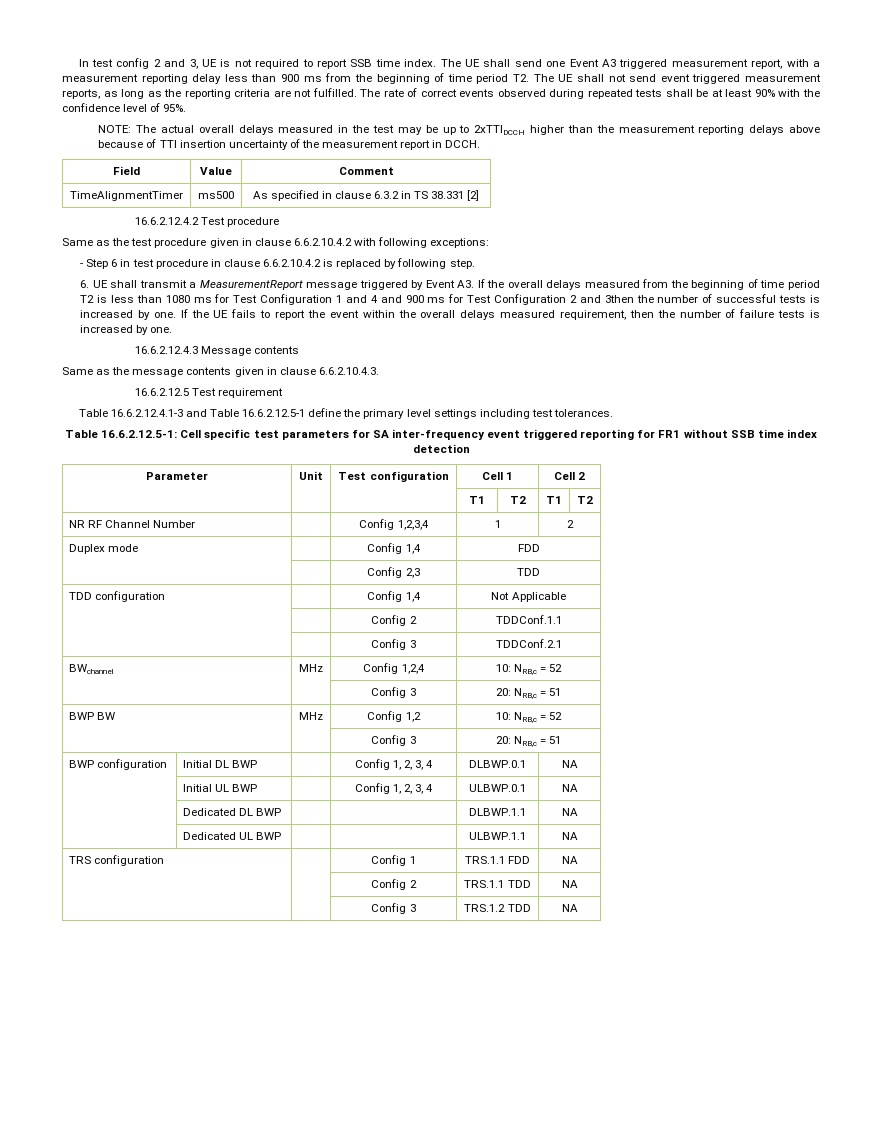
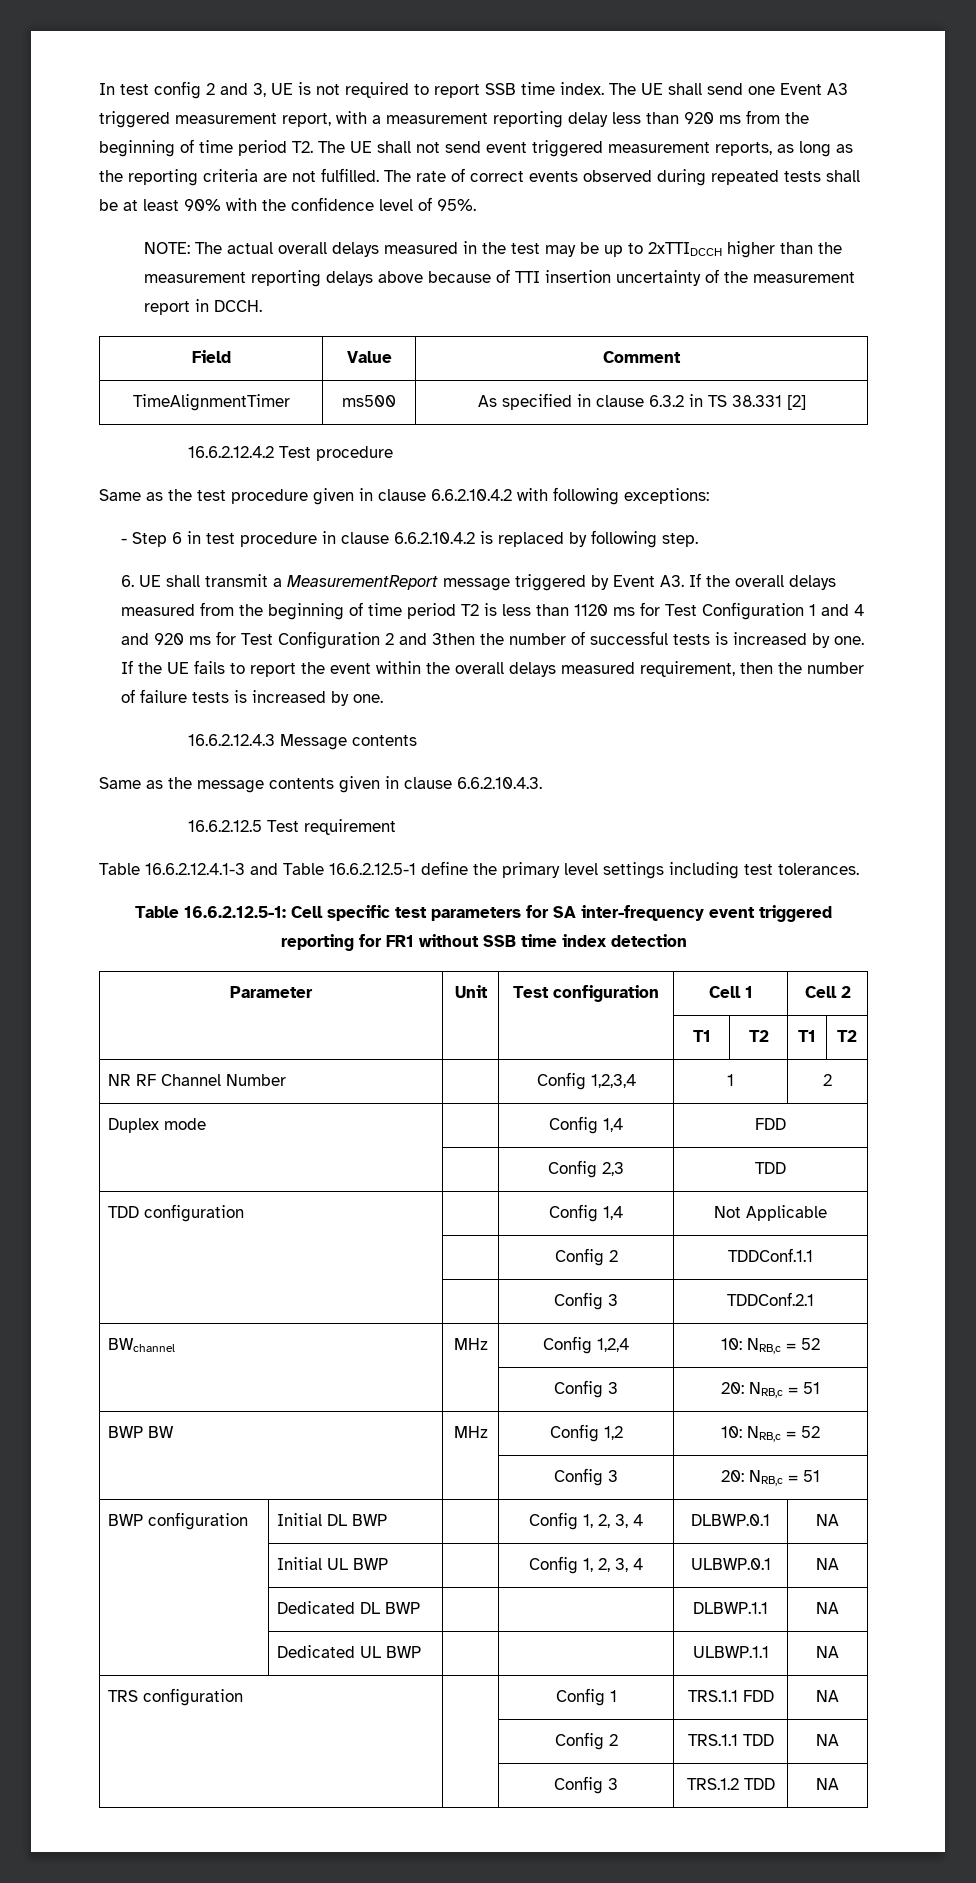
[281,74,300,82] 900 -> [684,112,714,124] 920
[165,295,190,303] 1080 -> [574,604,609,616] 1120
[405,295,424,303] 900 -> [154,633,185,645] 920

